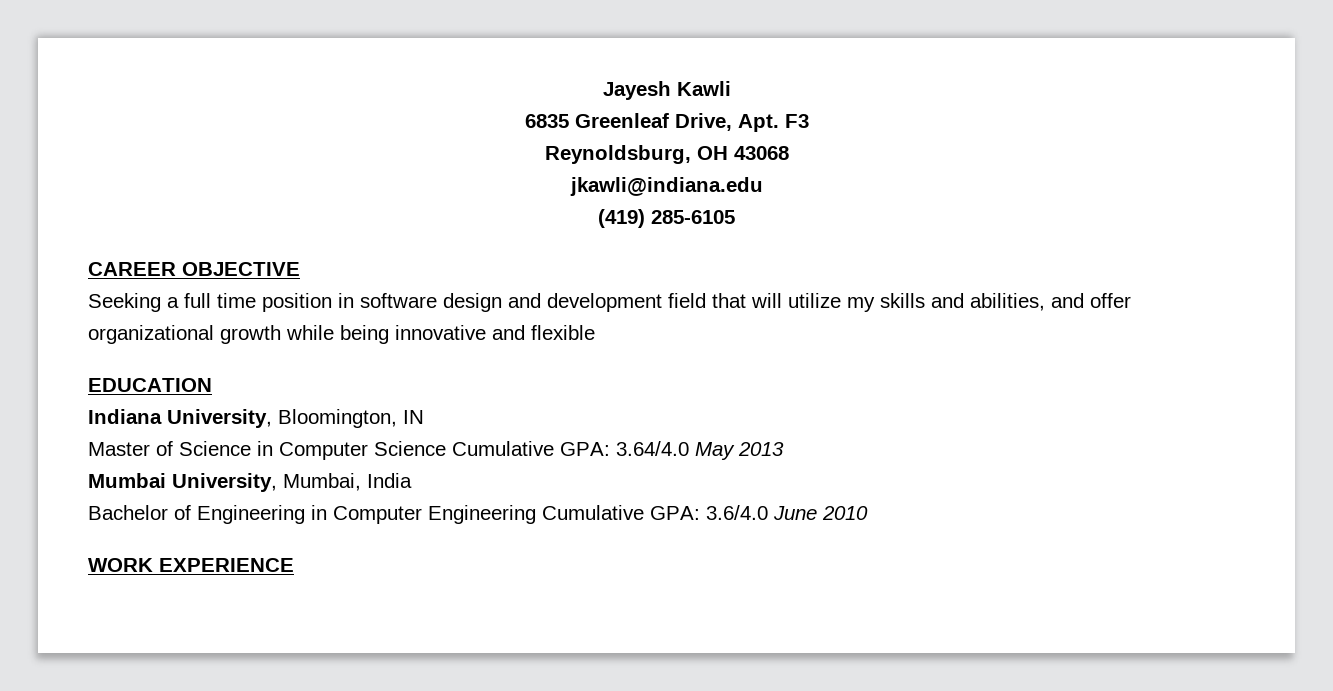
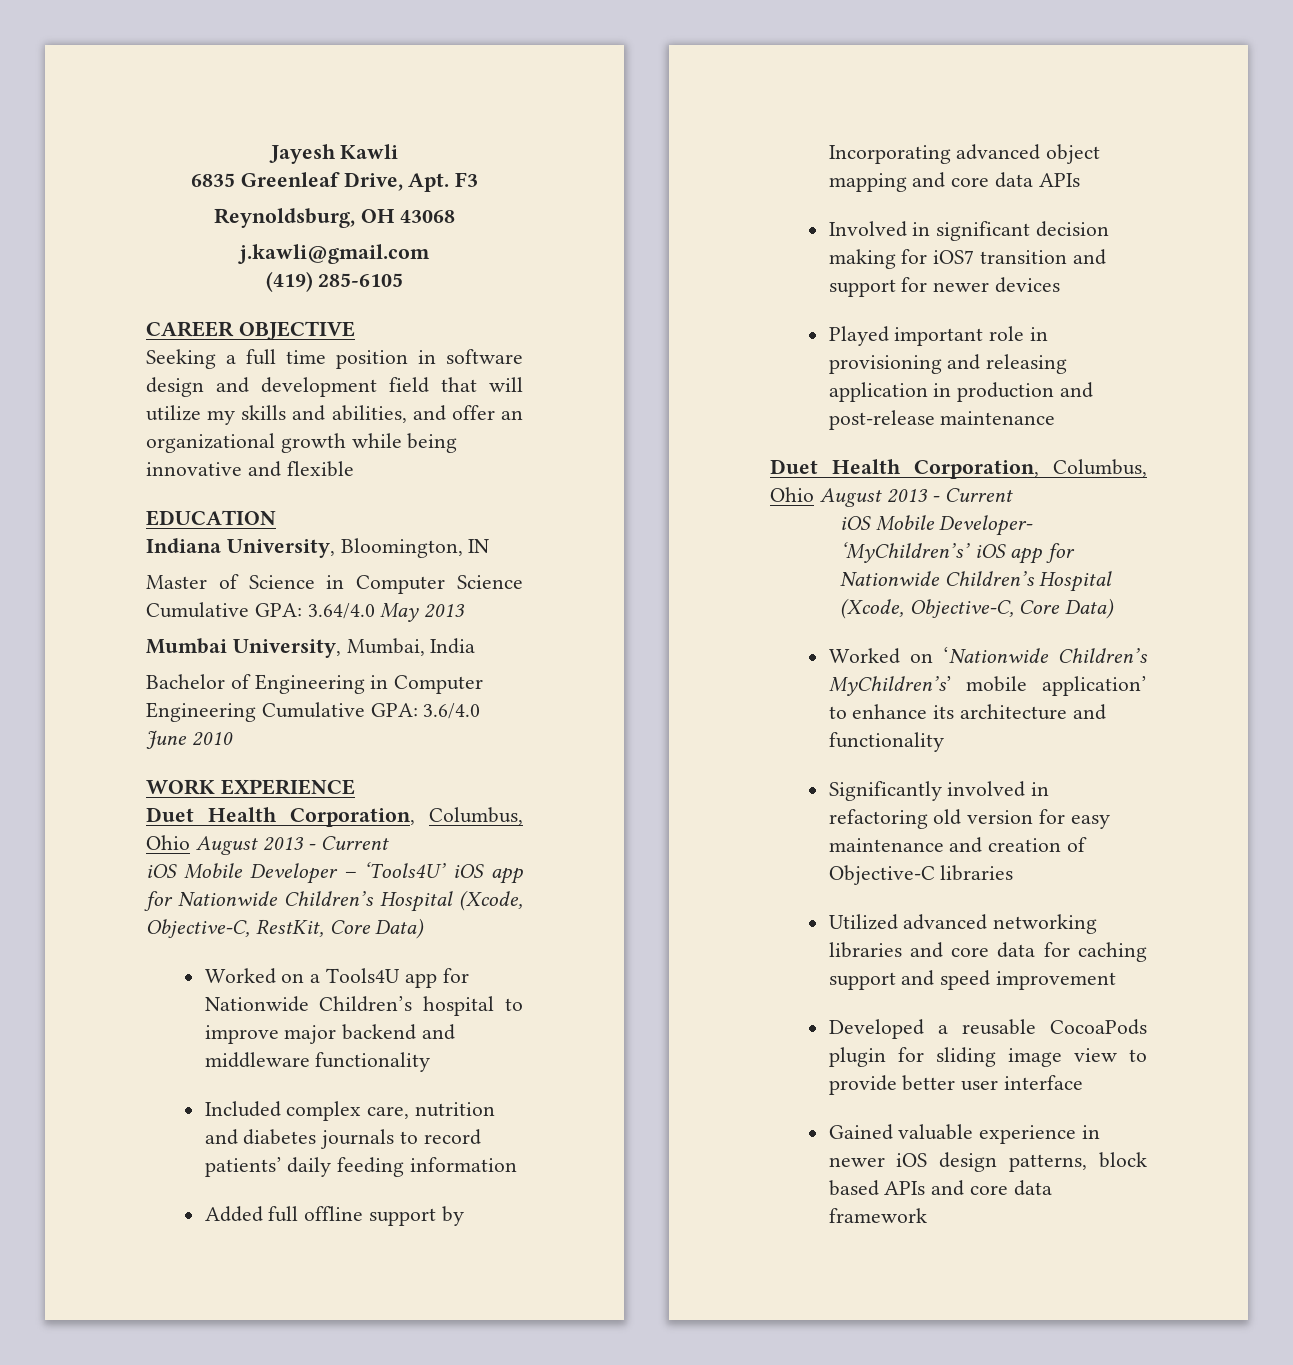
[569,177,763,196] jkawli@indiana.edu -> [238,244,430,264] j.kawli@gmail.com
(1131, 300) none -> [501,410,523,420] an
(294, 565) none -> [146,807,523,827] [146,835,390,855] [146,862,523,884] [144,890,523,912] [146,918,425,939] [204,968,469,988] [204,996,523,1016] [204,1024,455,1044] [204,1052,431,1072] [204,1101,495,1121] [204,1129,481,1149] [204,1157,517,1177] [204,1206,464,1226] [828,144,1101,164] [828,172,1080,192] [828,221,1109,241] [828,249,1106,269] [828,277,1060,297] [828,326,1048,346] [828,354,1068,374] [828,382,1093,402] [828,410,1056,430] [770,459,1147,479] [770,487,1014,507] [839,515,1034,536] [839,542,1076,564] [839,571,1113,592] [839,598,1115,619] [828,647,1148,664] [828,676,1147,696] [828,704,1106,720] [828,732,944,752] [828,781,1050,801] [828,809,1110,829] [828,837,1087,853] [828,865,1014,885] [828,914,1098,934] [828,942,1147,962] [828,970,1116,990] [828,1019,1147,1039] [828,1047,1147,1067] [828,1075,1083,1095] [828,1124,1100,1144] [828,1152,1147,1172] [828,1180,1052,1196] [828,1208,927,1223] // Duet Health Corporation, Columbus, Ohio August 2013 - Current // iOS Mobile Developer – ‘Tools4U’ iOS app for Nationwide Children’s Hospital (Xcode, Objective-C, RestKit, Core Data) // Worked on a Tools4U app for Nationwide Children’s hospital to improve major backend and middleware functionality // Included complex care, nutrition and diabetes journals to record patients’ daily feeding information // Added full offline support by Incorporating advanced object mapping and core data APIs // Involved in significant decision making for iOS7 transition and support for newer devices // Played important role in provisioning and releasing application in production and post-release maintenance // Duet Health Corporation, Columbus, Ohio August 2013 - Current // iOS Mobile Developer- ‘MyChildren’s’ iOS app for Nationwide Children’s Hospital (Xcode, Objective-C, Core Data) // Worked on ‘Nationwide Children’s MyChildren’s’ mobile application’ to enhance its architecture and functionality // Significantly involved in refactoring old version for easy maintenance and creation of Objective-C libraries // Utilized advanced networking libraries and core data for caching support and speed improvement // Developed a reusable CocoaPods plugin for sliding image view to provide better user interface // Gained valuable experience in newer iOS design patterns, block based APIs and core data framework

